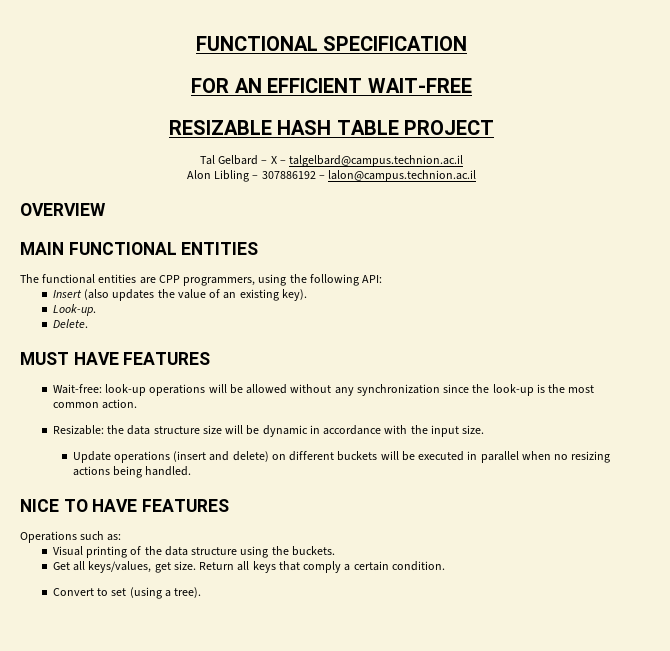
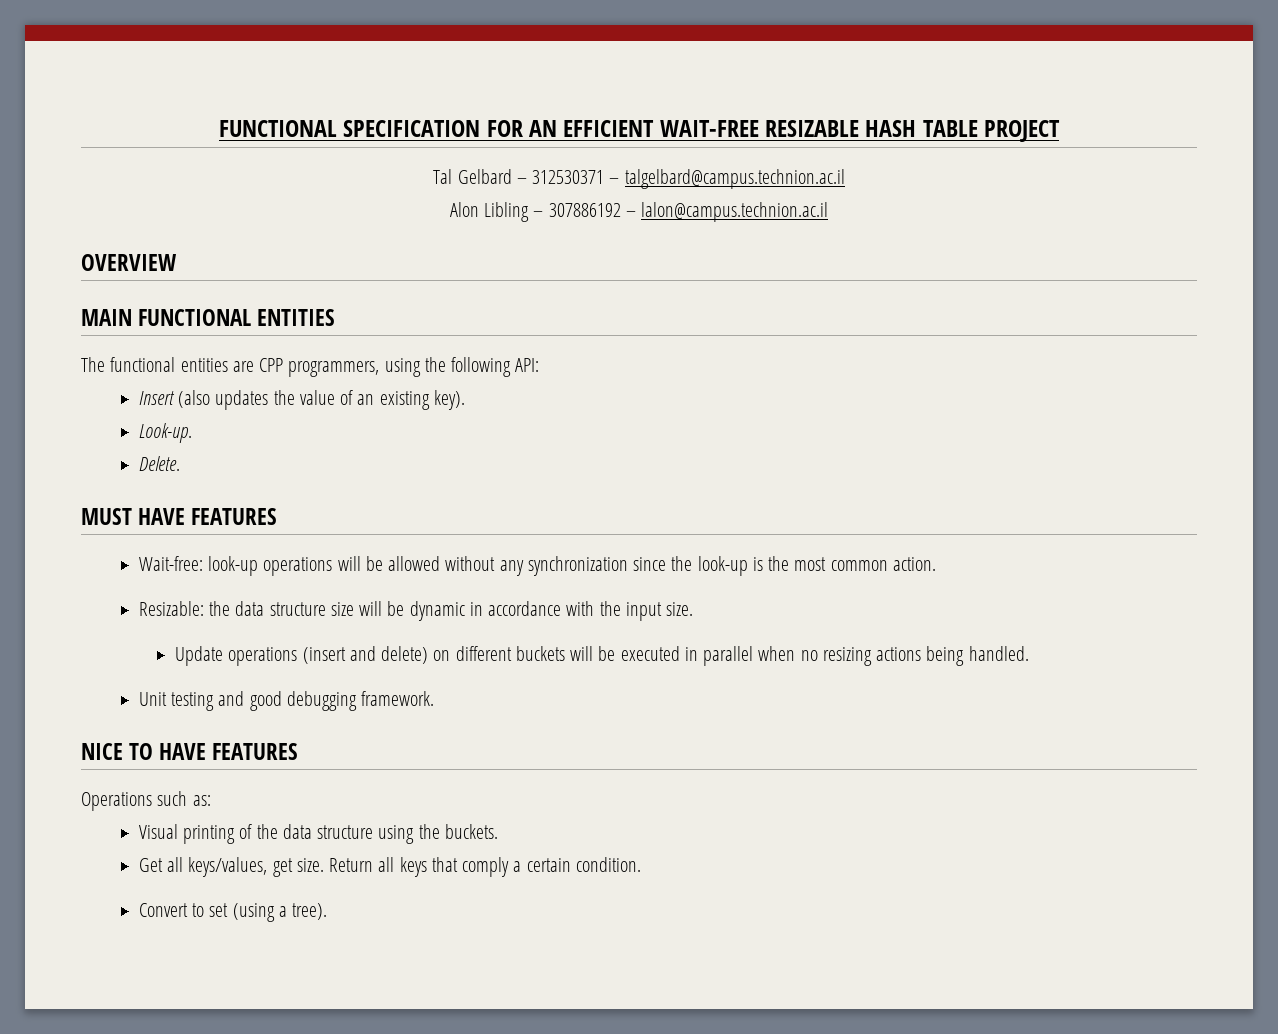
(468, 43) // -> (481, 128) none
(472, 85) // -> (759, 128) none
[270,156,277,164] X -> [532,170,605,184] 312530371
(192, 471) none -> [138,691,435,711] // Unit testing and good debugging framework.

